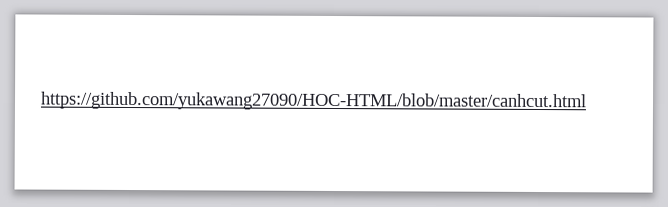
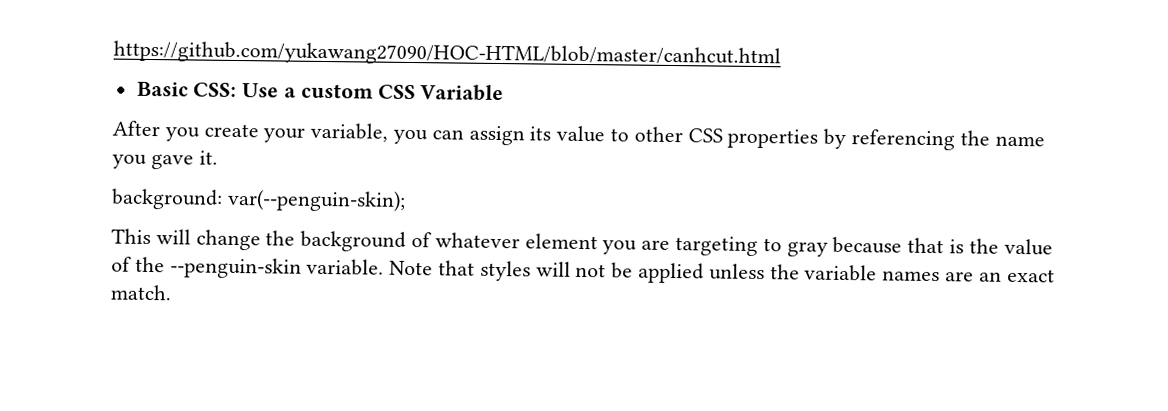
(587, 101) none -> [136,81,505,102] [112,120,1045,151] [112,150,218,170] [111,188,406,212] [111,228,1053,257] [111,256,1055,284] [110,284,172,301] // Basic CSS: Use a custom CSS Variable // After you create your variable, you can assign its value to other CSS properties by referencing the name you gave it. // background: var(--penguin-skin); // This will change the background of whatever element you are targeting to gray because that is the value of the --penguin-skin variable. Note that styles will not be applied unless the variable names are an exact match.

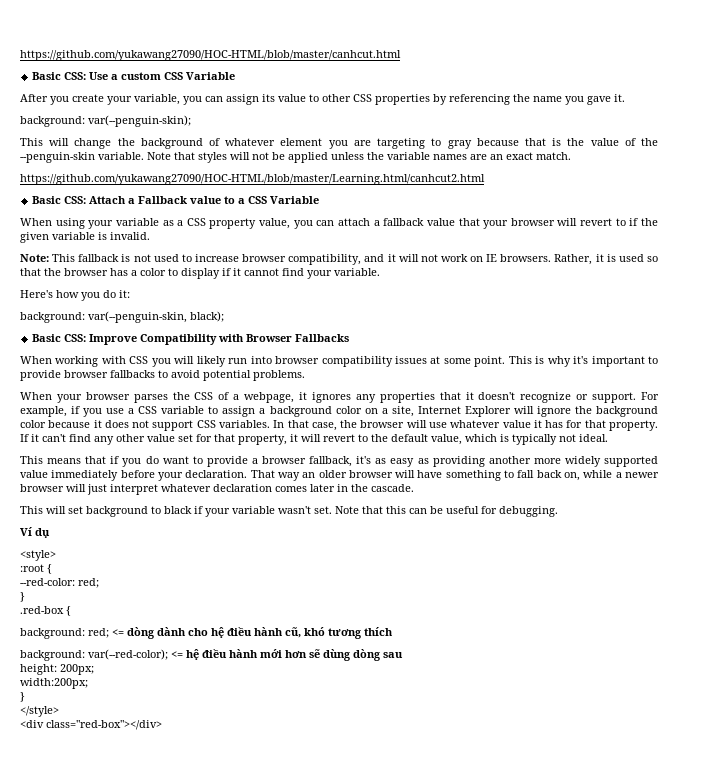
(172, 292) none -> [20,174,485,185] [32,196,320,204] [20,218,658,229] [20,232,150,243] [20,254,658,265] [20,268,380,279] [20,290,130,301] [20,311,224,323] [32,334,350,345] [20,356,659,367] [20,370,305,381] [20,392,660,403] [20,406,658,417] [20,420,659,431] [20,434,608,445] [20,456,659,467] [20,470,659,481] [20,484,414,495] [20,506,558,517] [20,527,50,538] [20,550,56,561] [20,564,52,574] [20,578,99,588] [20,592,25,602] [20,606,71,616] [20,627,393,639] [20,649,403,661] [20,664,94,675] [20,678,88,689] [20,692,25,702] [20,706,59,717] [20,720,162,730] // https://github.com/yukawang27090/HOC-HTML/blob/master/Learning.html/canhcut2.html // Basic CSS: Attach a Fallback value to a CSS Variable // When using your variable as a CSS property value, you can attach a fallback value that your browser will revert to if the given variable is invalid. // Note: This fallback is not used to increase browser compatibility, and it will not work on IE browsers. Rather, it is used so that the browser has a color to display if it cannot find your variable. // Here's how you do it: // background: var(--penguin-skin, black); // Basic CSS: Improve Compatibility with Browser Fallbacks // When working with CSS you will likely run into browser compatibility issues at some point. This is why it's important to provide browser fallbacks to avoid potential problems. // When your browser parses the CSS of a webpage, it ignores any properties that it doesn't recognize or support. For example, if you use a CSS variable to assign a background color on a site, Internet Explorer will ignore the background color because it does not support CSS variables. In that case, the browser will use whatever value it has for that property. If it can't find any other value set for that property, it will revert to the default value, which is typically not ideal. // This means that if you do want to provide a browser fallback, it's as easy as providing another more widely supported value immediately before your declaration. That way an older browser will have something to fall back on, while a newer browser will just interpret whatever declaration comes later in the cascade. // This will set background to black if your variable wasn't set. Note that this can be useful for debugging. // Ví dụ // <style> // :root { // --red-color: red; // } // .red-box { // background: red; <= dòng dành cho hệ điều hành cũ, khó tương thích // background: var(--red-color); <= hệ điều hành mới hơn sẽ dùng dòng sau // height: 200px; // width:200px; // } // </style> // <div class="red-box"></div>

